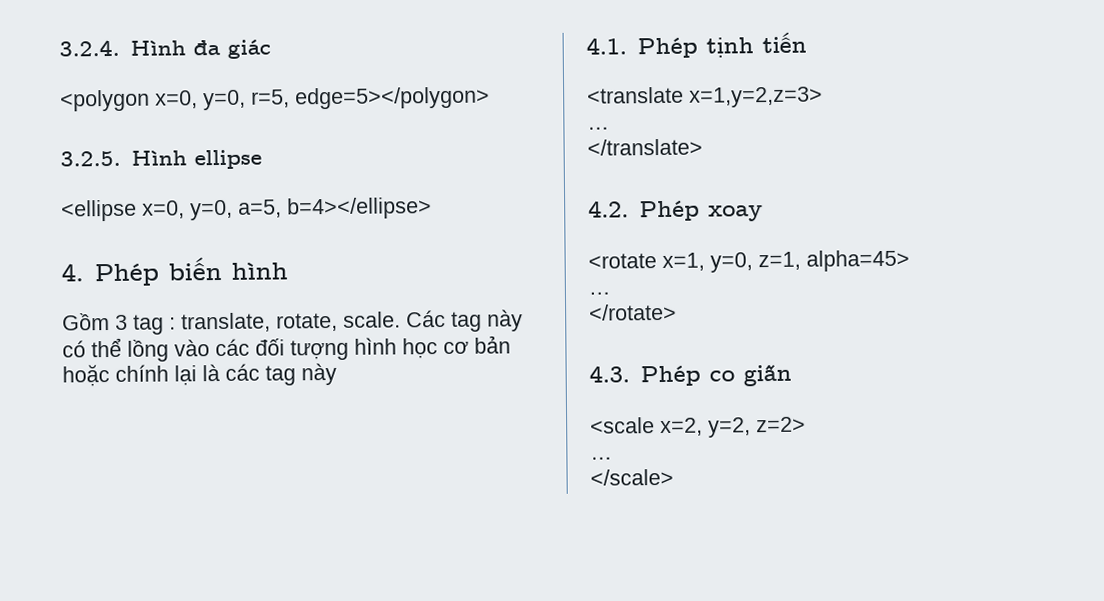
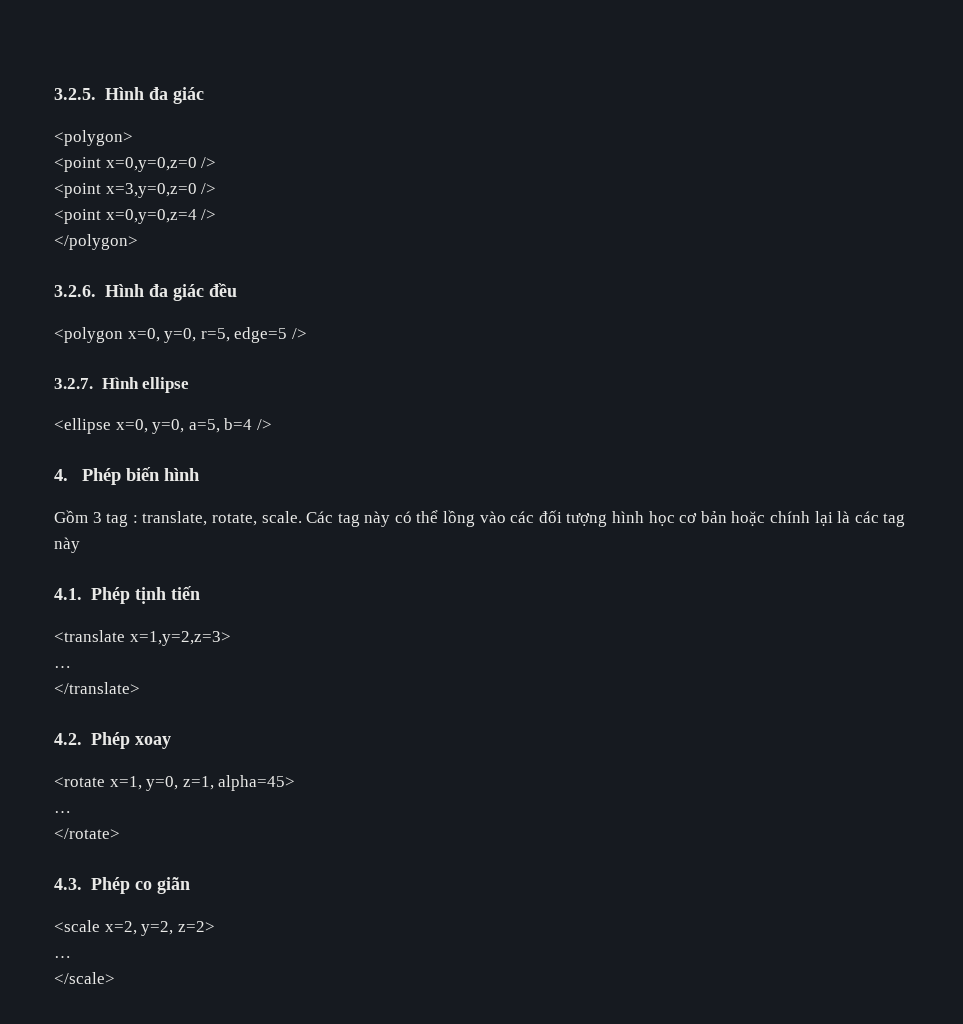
[59,39,271,59] 3.2.4. Hình đa giác -> [54,87,204,104] [54,130,133,146] [54,157,217,172] [54,183,217,198] [54,209,217,224] [54,234,138,250] [54,283,237,301] 3.2.5. Hình đa giác // <polygon> // <point x=0,y=0,z=0 /> // <point x=3,y=0,z=0 /> // <point x=0,y=0,z=4 /> // </polygon> // 3.2.6. Hình đa giác đều
[295,86,490,110] [60,150,121,167] edge=5></polygon> // 3.2.5. -> [234,327,307,343] [54,378,93,389] edge=5 /> // 3.2.7.
[287,197,432,220] b=4></ellipse> -> [224,418,272,430] b=4 />

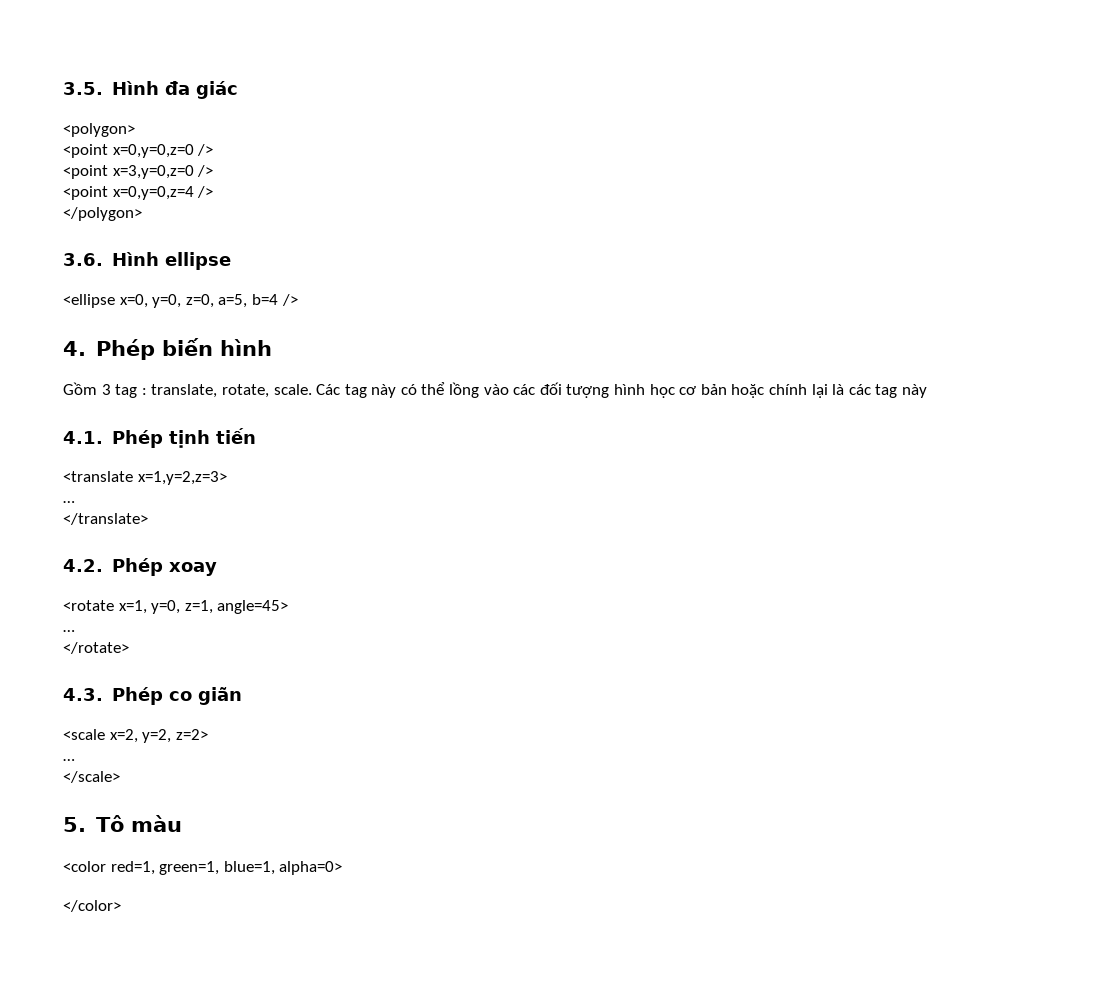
[54,88,96,100] 3.2.5. -> [63,82,103,95] 3.5.
[54,283,237,301] [54,327,307,343] [54,378,93,389] 3.2.6. Hình đa giác đều // <polygon x=0, y=0, r=5, edge=5 /> // 3.2.7. -> [63,253,103,266] 3.6.
(185, 426) none -> [185,294,214,308] z=0,
[218,775,296,791] alpha=45> -> [217,600,289,614] angle=45>
(115, 978) none -> [63,815,183,832] [63,861,343,875] [63,900,121,912] // 5. Tô màu // <color red=1, green=1, blue=1, alpha=0> // </color>

